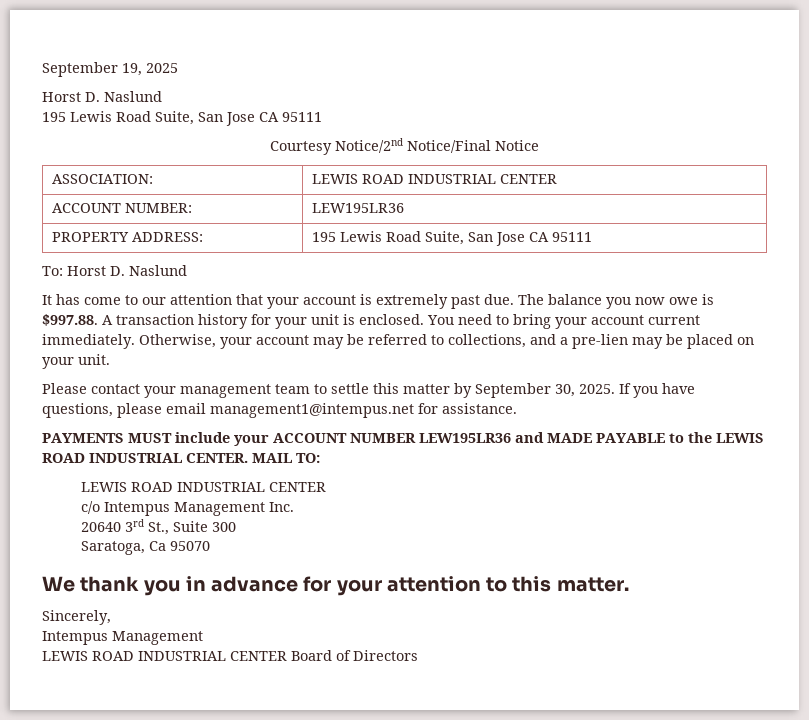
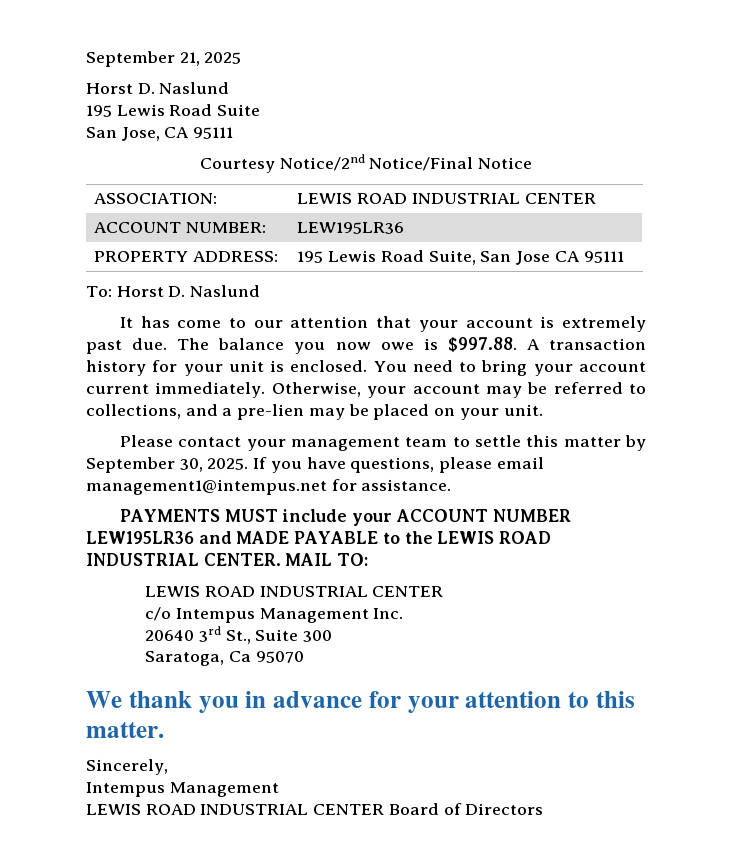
[42,62,142,77] September 19, -> [86,51,200,67] September 21,
[155,111,255,126] Suite, San Jose -> [217,104,261,116] [86,127,160,141] Suite // San Jose,

